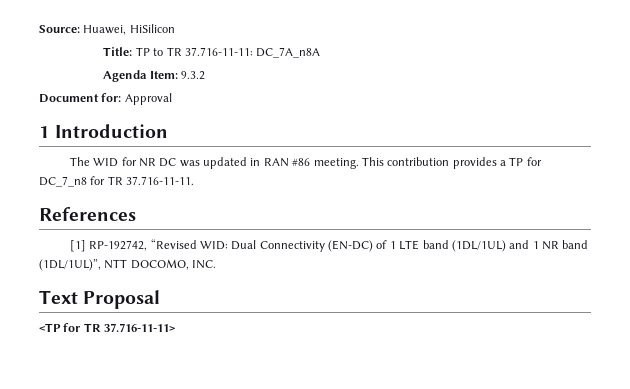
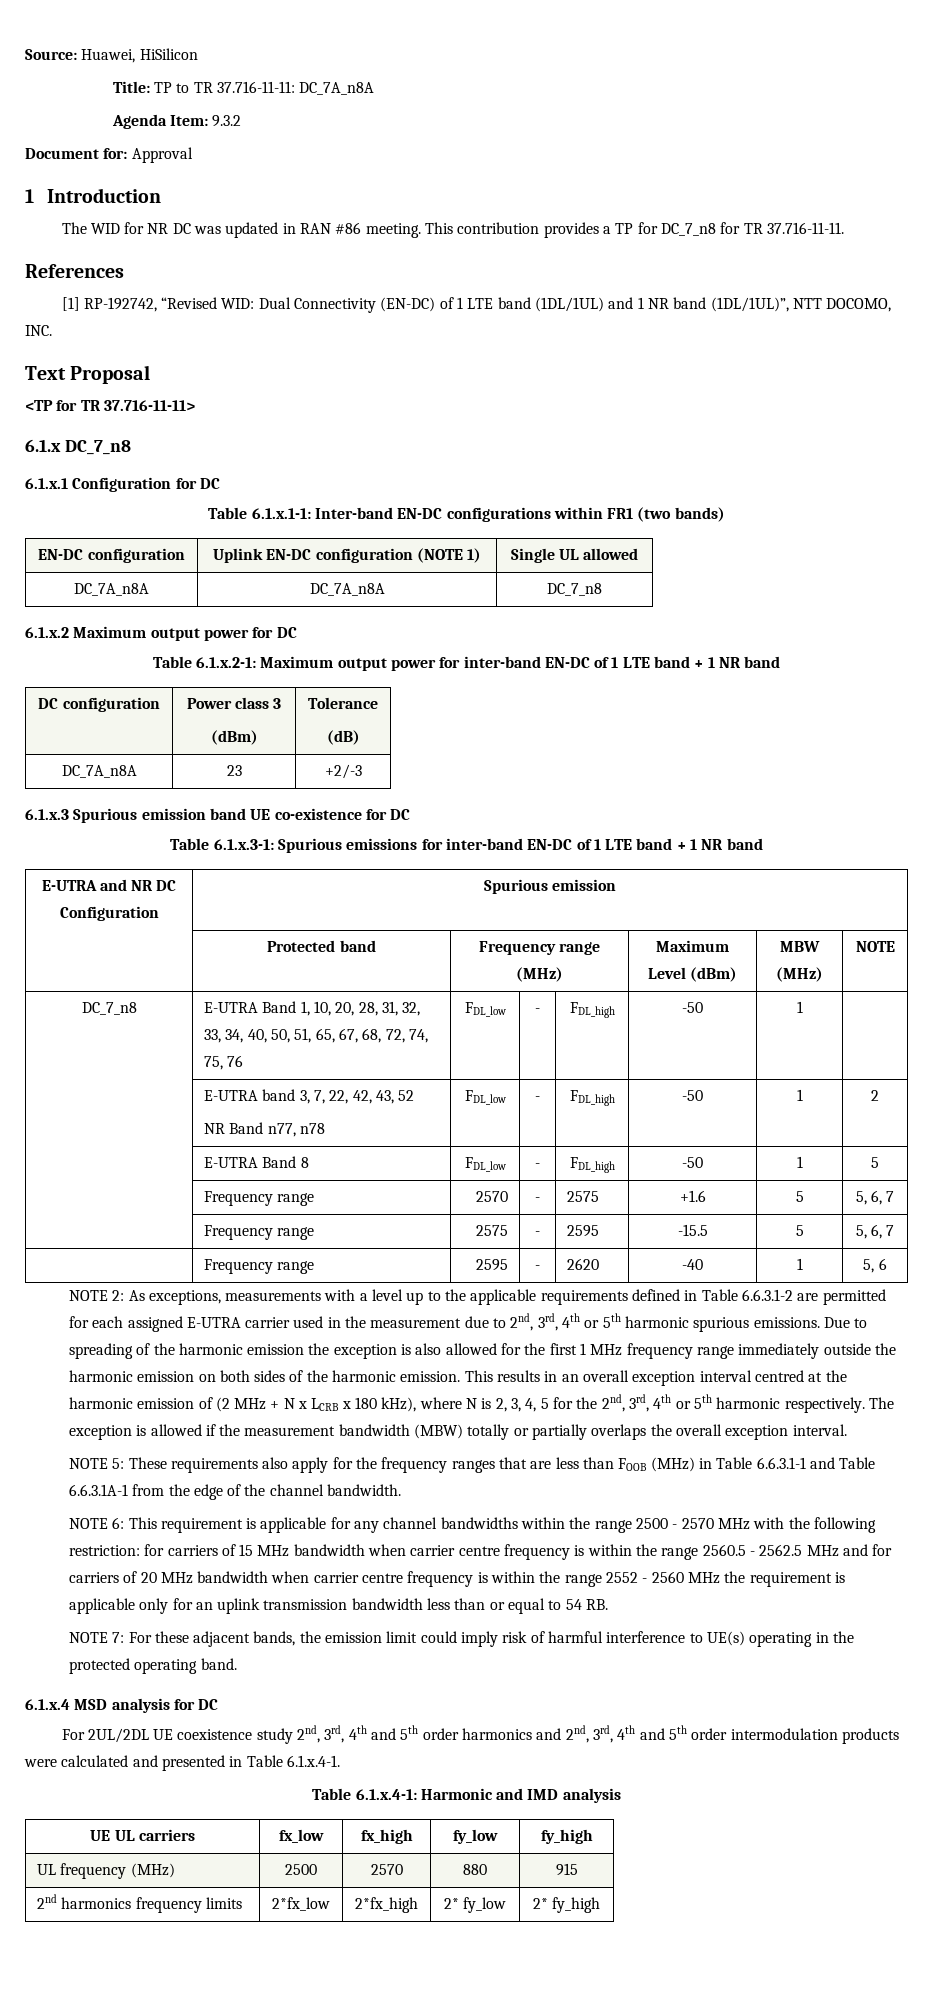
(176, 327) none -> [25,439,131,455] [25,477,220,492] [208,507,725,522] [38,548,185,563] [212,548,482,563] [510,548,639,563] [74,583,149,596] [309,583,385,596] [547,583,602,596] [25,626,297,641] [152,656,781,671] [38,697,160,712] [186,697,282,709] [210,730,258,745] [308,697,378,709] [326,730,360,745] [61,765,137,778] [226,765,242,776] [324,764,362,779] [25,808,411,823] [170,838,763,853] [41,879,177,891] [59,906,159,921] [483,879,617,894] [267,940,376,952] [478,941,601,955] [516,967,563,982] [656,940,729,952] [647,967,738,982] [780,941,820,952] [776,967,823,982] [855,941,895,952] [81,1002,137,1015] [204,1001,421,1016] [204,1028,429,1043] [204,1055,244,1070] [464,1002,506,1017] [535,1008,540,1013] [569,1002,615,1018] [682,1002,703,1013] [796,1001,803,1013] [204,1089,415,1104] [204,1122,326,1137] [464,1090,506,1105] [535,1096,540,1101] [569,1090,615,1106] [682,1090,703,1101] [796,1089,803,1101] [871,1090,879,1101] [204,1156,309,1168] [464,1157,506,1172] [535,1163,540,1168] [569,1157,615,1173] [682,1157,703,1168] [796,1156,803,1168] [871,1157,879,1168] [204,1191,315,1206] [475,1191,508,1202] [535,1197,540,1202] [567,1191,600,1202] [679,1190,706,1202] [795,1191,804,1202] [855,1190,895,1205] [204,1225,315,1240] [475,1225,508,1236] [535,1231,540,1236] [567,1225,600,1237] [677,1224,708,1236] [795,1225,804,1236] [855,1224,895,1239] [204,1259,315,1274] [475,1259,508,1271] [535,1265,540,1270] [567,1258,600,1270] [682,1259,703,1270] [796,1258,803,1270] [863,1258,887,1273] [68,1289,886,1305] [68,1313,868,1332] [68,1343,896,1359] [68,1370,847,1386] [68,1394,894,1413] [68,1424,847,1440] [68,1457,876,1473] [68,1484,402,1500] [68,1517,876,1533] [68,1544,893,1560] [68,1571,845,1587] [68,1598,609,1614] [68,1631,854,1647] [68,1658,237,1674] [25,1698,219,1713] [61,1725,899,1744] [24,1755,340,1771] [312,1788,621,1803] [90,1829,195,1841] [279,1829,324,1843] [360,1829,413,1844] [453,1829,498,1844] [540,1829,593,1844] [37,1863,175,1879] [285,1864,317,1875] [370,1864,403,1875] [463,1864,487,1875] [555,1863,578,1876] [37,1894,243,1913] [272,1897,330,1911] [355,1897,418,1913] [443,1897,507,1913] [532,1897,601,1913] // 6.1.x DC_7_n8 // 6.1.x.1 Configuration for DC // Table 6.1.x.1-1: Inter-band EN-DC configurations within FR1 (two bands) // EN-DC configuration | Uplink EN-DC configuration (NOTE 1) | Single UL allowed // DC_7A_n8A | DC_7A_n8A | DC_7_n8 // 6.1.x.2 Maximum output power for DC // Table 6.1.x.2-1: Maximum output power for inter-band EN-DC of 1 LTE band + 1 NR band // DC configuration | Power class 3 // (dBm) | Tolerance // (dB) // DC_7A_n8A | 23 | +2/-3 // 6.1.x.3 Spurious emission band UE co-existence for DC // Table 6.1.x.3-1: Spurious emissions for inter-band EN-DC of 1 LTE band + 1 NR band // E-UTRA and NR DC Configuration | Spurious emission // | Protected band | Frequency range (MHz) | Maximum Level (dBm) | MBW (MHz) | NOTE // DC_7_n8 | E-UTRA Band 1, 10, 20, 28, 31, 32, 33, 34, 40, 50, 51, 65, 67, 68, 72, 74, 75, 76 | FDL_low | - | FDL_high | -50 | 1 | // | E-UTRA band 3, 7, 22, 42, 43, 52 // NR Band n77, n78 | FDL_low | - | FDL_high | -50 | 1 | 2 // | E-UTRA Band 8 | FDL_low | - | FDL_high | -50 | 1 | 5 // | Frequency range | 2570 | - | 2575 | +1.6 | 5 | 5, 6, 7 // | Frequency range | 2575 | - | 2595 | -15.5 | 5 | 5, 6, 7 // | Frequency range | 2595 | - | 2620 | -40 | 1 | 5, 6 // NOTE 2: As exceptions, measurements with a level up to the applicable requirements defined in Table 6.6.3.1-2 are permitted for each assigned E-UTRA carrier used in the measurement due to 2nd, 3rd, 4th or 5th harmonic spurious emissions. Due to spreading of the harmonic emission the exception is also allowed for the first 1 MHz frequency range immediately outside the harmonic emission on both sides of the harmonic emission. This results in an overall exception interval centred at the harmonic emission of (2 MHz + N x LCRB x 180 kHz), where N is 2, 3, 4, 5 for the 2nd, 3rd, 4th or 5th harmonic respectively. The exception is allowed if the measurement bandwidth (MBW) totally or partially overlaps the overall exception interval. // NOTE 5: These requirements also apply for the frequency ranges that are less than FOOB (MHz) in Table 6.6.3.1-1 and Table 6.6.3.1A-1 from the edge of the channel bandwidth. // NOTE 6: This requirement is applicable for any channel bandwidths within the range 2500 - 2570 MHz with the following restriction: for carriers of 15 MHz bandwidth when carrier centre frequency is within the range 2560.5 - 2562.5 MHz and for carriers of 20 MHz bandwidth when carrier centre frequency is within the range 2552 - 2560 MHz the requirement is applicable only for an uplink transmission bandwidth less than or equal to 54 RB. // NOTE 7: For these adjacent bands, the emission limit could imply risk of harmful interference to UE(s) operating in the protected operating band. // 6.1.x.4 MSD analysis for DC // For 2UL/2DL UE coexistence study 2nd, 3rd, 4th and 5th order harmonics and 2nd, 3rd, 4th and 5th order intermodulation products were calculated and presented in Table 6.1.x.4-1. // Table 6.1.x.4-1: Harmonic and IMD analysis // UE UL carriers | fx_low | fx_high | fy_low | fy_high // UL frequency (MHz) | 2500 | 2570 | 880 | 915 // 2nd harmonics frequency limits | 2*fx_low | 2*fx_high | 2* fy_low | 2* fy_high

